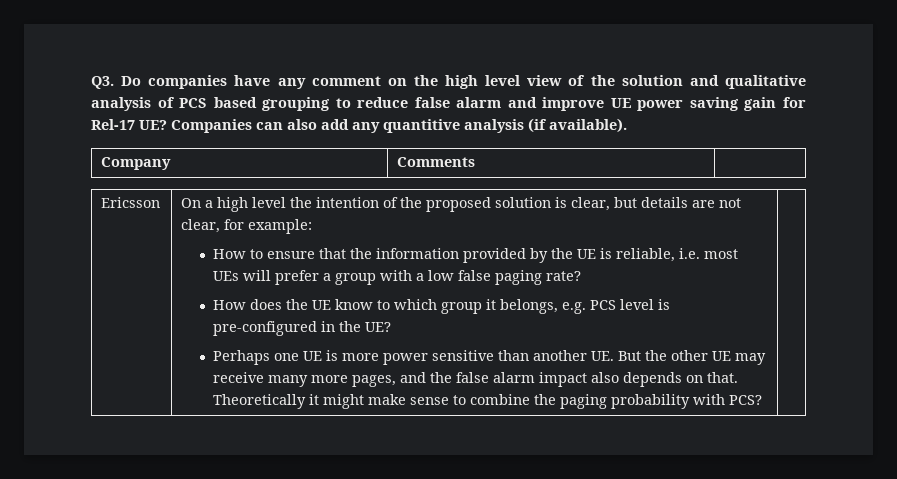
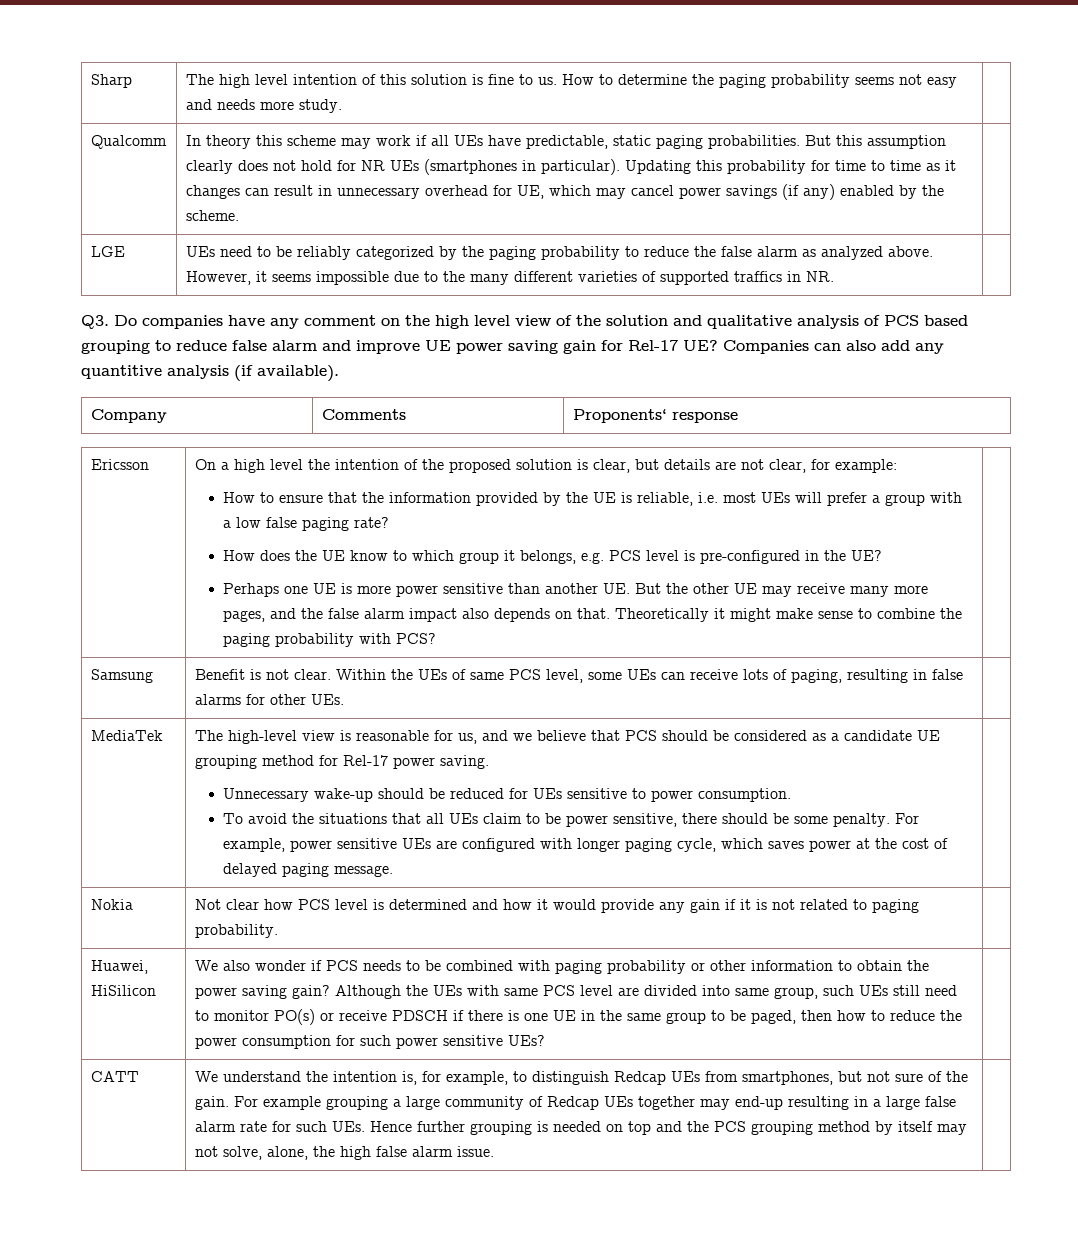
(91, 82) none -> [90,74,132,88] [185,74,957,88] [185,99,342,113] [90,135,167,149] [185,135,946,149] [185,159,956,175] [185,184,944,200] [185,210,239,221] [90,246,125,257] [185,246,933,260] [185,271,834,285] Sharp | The high level intention of this solution is fine to us. How to determine the paging probability seems not easy and needs more study. | // Qualcomm | In theory this scheme may work if all UEs have predictable, static paging probabilities. But this assumption clearly does not hold for NR UEs (smartphones in particular). Updating this probability for time to time as it changes can result in unnecessary overhead for UE, which may cancel power savings (if any) enabled by the scheme. | // LGE | UEs need to be reliably categorized by the paging probability to reduce the false alarm as analyzed above. However, it seems impossible due to the many different varieties of supported traffics in NR. | //
(476, 162) none -> [572,409,738,423] Proponents‘ response
(763, 400) none -> [90,669,153,683] [194,669,963,683] [194,694,344,705] [90,730,163,741] [194,730,940,744] [194,755,489,769] [223,788,792,802] [223,813,920,827] [223,838,949,852] [223,863,394,877] [90,899,133,910] [194,899,919,913] [194,924,278,938] [90,960,148,974] [90,985,156,996] [194,960,929,974] [194,985,957,999] [194,1009,962,1025] [194,1035,545,1049] [90,1071,139,1082] [194,1071,968,1085] [194,1096,956,1110] [194,1121,967,1135] [194,1146,494,1160] // Samsung | Benefit is not clear. Within the UEs of same PCS level, some UEs can receive lots of paging, resulting in false alarms for other UEs. | // MediaTek | The high-level view is reasonable for us, and we believe that PCS should be considered as a candidate UE grouping method for Rel-17 power saving. // Unnecessary wake-up should be reduced for UEs sensitive to power consumption. // To avoid the situations that all UEs claim to be power sensitive, there should be some penalty. For example, power sensitive UEs are configured with longer paging cycle, which saves power at the cost of delayed paging message. | // Nokia | Not clear how PCS level is determined and how it would provide any gain if it is not related to paging probability. | // Huawei, HiSilicon | We also wonder if PCS needs to be combined with paging probability or other information to obtain the power saving gain? Although the UEs with same PCS level are divided into same group, such UEs still need to monitor PO(s) or receive PDSCH if there is one UE in the same group to be paged, then how to reduce the power consumption for such power sensitive UEs? | // CATT | We understand the intention is, for example, to distinguish Redcap UEs from smartphones, but not sure of the gain. For example grouping a large community of Redcap UEs together may end-up resulting in a large false alarm rate for such UEs. Hence further grouping is needed on top and the PCS grouping method by itself may not solve, alone, the high false alarm issue. |

